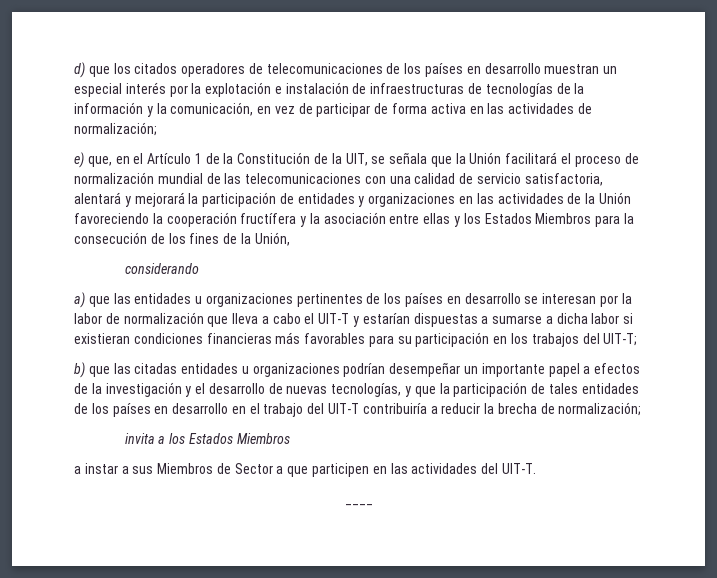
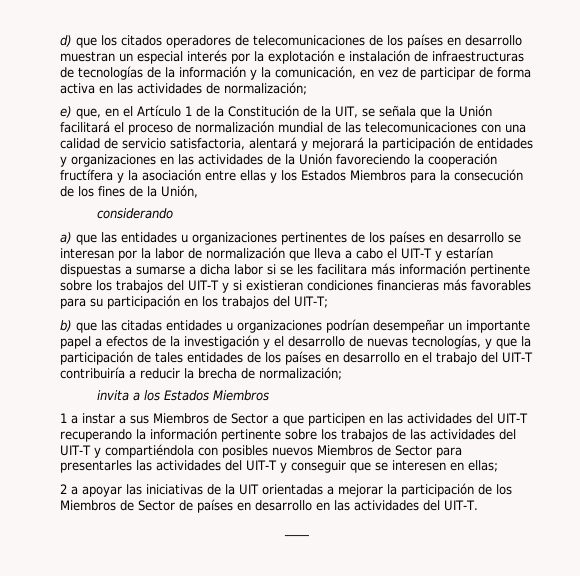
(634, 318) none -> [280,263,530,277] [60,280,242,293] se les facilitara más información pertinente sobre los trabajos del UIT-T y si
(290, 438) none -> [60,413,67,423] 1
(499, 468) none -> [497,413,528,424] [60,428,516,442] [60,444,462,458] [60,460,498,473] [60,483,512,497] [60,499,440,513] UIT-T recuperando la información pertinente sobre los trabajos de las actividades del UIT-T y compartiéndola con posibles nuevos Miembros de Sector para presentarles las actividades del UIT-T y conseguir que se interesen en ellas; // 2 a apoyar las iniciativas de la UIT orientadas a mejorar la participación de los Miembros de Sector de países en desarrollo en las actividades del

